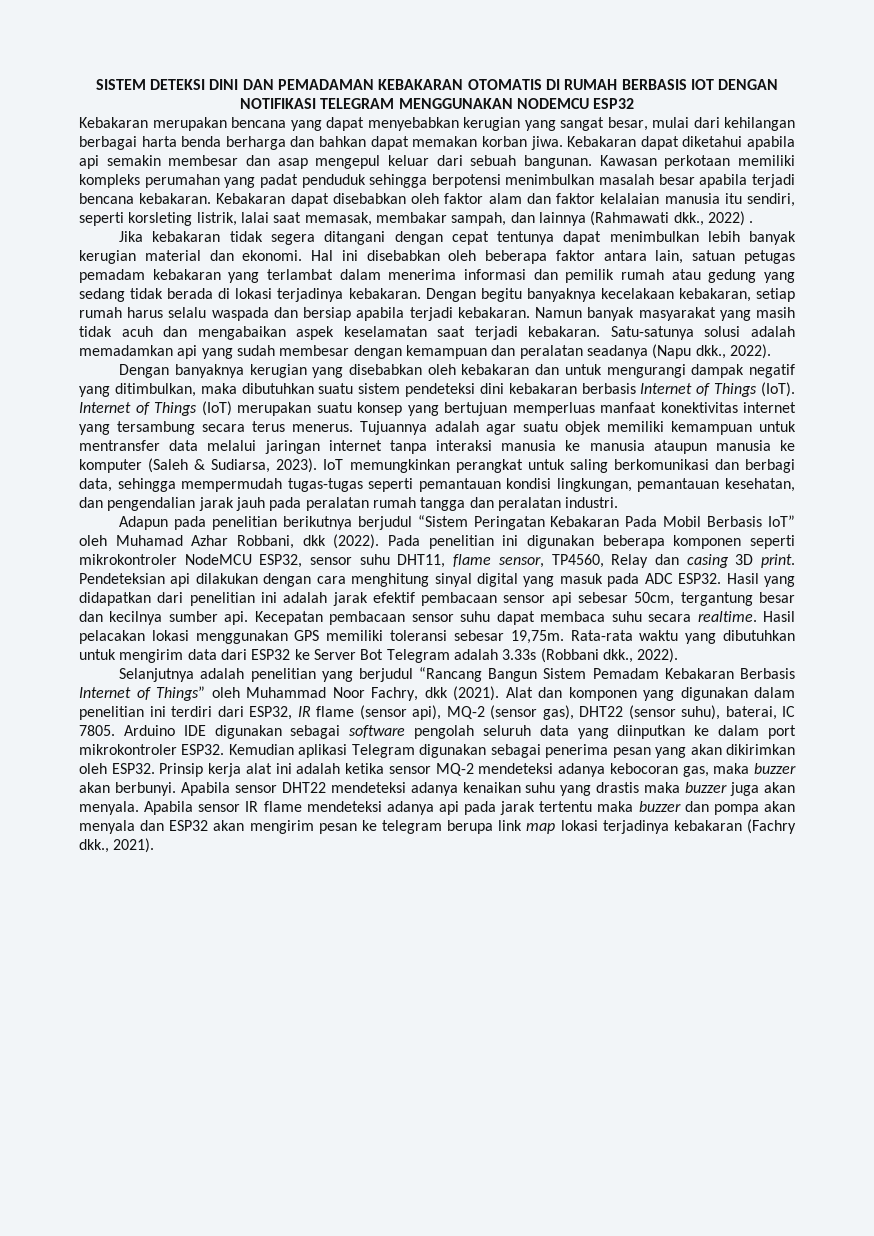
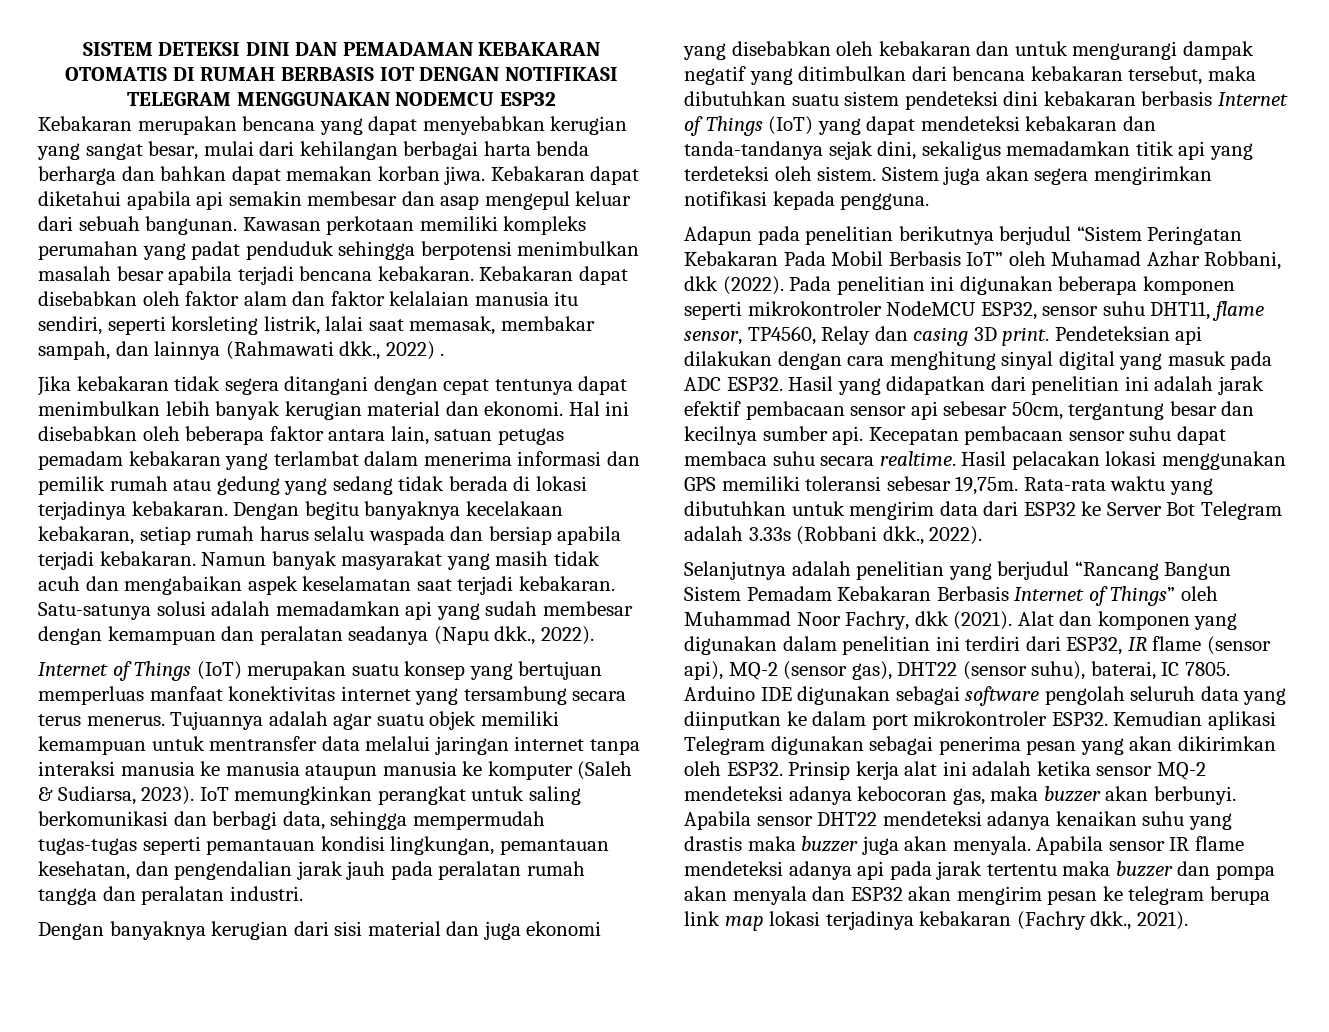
[119,364,795,378] [79,382,795,397] Dengan banyaknya kerugian yang disebabkan oleh kebakaran dan untuk mengurangi dampak negatif yang ditimbulkan, maka dibutuhkan suatu sistem pendeteksi dini kebakaran berbasis Internet of Things (IoT). -> (594, 635) none
(619, 502) none -> [38,921,602,940] [683,41,1254,60] [684,66,1256,85] [684,91,1288,110] [684,116,1156,136] [684,141,1253,160] [684,166,1212,185] [684,191,930,210] // Dengan banyaknya kerugian dari sisi material dan juga ekonomi yang disebabkan oleh kebakaran dan untuk mengurangi dampak negatif yang ditimbulkan dari bencana kebakaran tersebut, maka dibutuhkan suatu sistem pendeteksi dini kebakaran berbasis Internet of Things (IoT) yang dapat mendeteksi kebakaran dan tanda-tandanya sejak dini, sekaligus memadamkan titik api yang terdeteksi oleh sistem. Sistem juga akan segera mengirimkan notifikasi kepada pengguna.

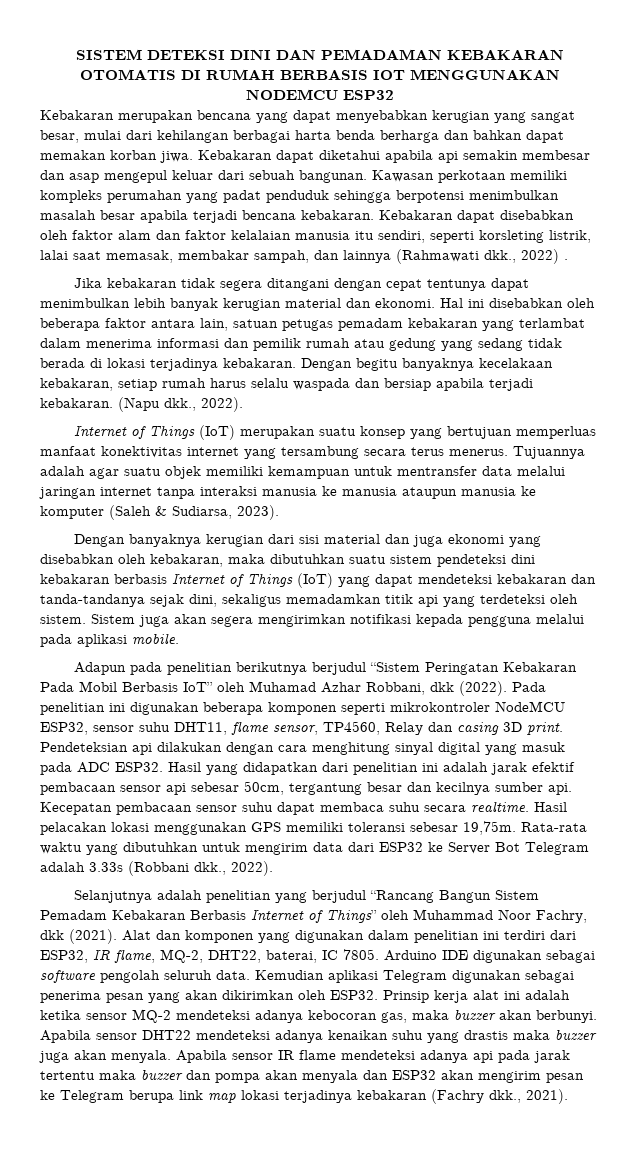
[419,67,618,81] [127,92,232,106] DENGAN NOTIFIKASI TELEGRAM -> (405, 75) none
[201,551,600,570] [38,576,615,595] [38,601,633,620] [38,626,429,645] Namun banyak masyarakat yang masih tidak acuh dan mengabaikan aspek keselamatan saat terjadi kebakaran. Satu-satunya solusi adalah memadamkan api yang sudah membesar dengan kemampuan dan peralatan seadanya -> (113, 403) none
[199,786,581,805] [38,811,545,830] [38,836,609,855] [38,861,585,880] [38,886,303,905] IoT memungkinkan perangkat untuk saling berkomunikasi dan berbagi data, sehingga mempermudah tugas-tugas seperti pemantauan kondisi lingkungan, pemantauan kesehatan, dan pengendalian jarak jauh pada peralatan rumah tangga dan peralatan industri. -> (279, 512) none
[878,41,1254,60] [684,66,1203,85] kebakaran dan untuk mengurangi dampak negatif yang ditimbulkan dari bencana kebakaran tersebut, -> [150,554,223,567] kebakaran,
[840,193,930,210] pengguna. -> [468,614,584,627] [40,633,179,647] pengguna melalui pada aplikasi mobile.
[1152,636,1271,655] [684,661,1086,680] flame (sensor api), MQ-2 (sensor gas), DHT22 (sensor suhu), -> [114,949,261,963] flame, MQ-2, DHT22,
[1200,686,1287,705] [684,711,1108,730] data yang diinputkan ke dalam port mikrokontroler ESP32. -> [216,970,250,980] data.
[1128,886,1205,905] telegram -> [60,1090,124,1103] Telegram

